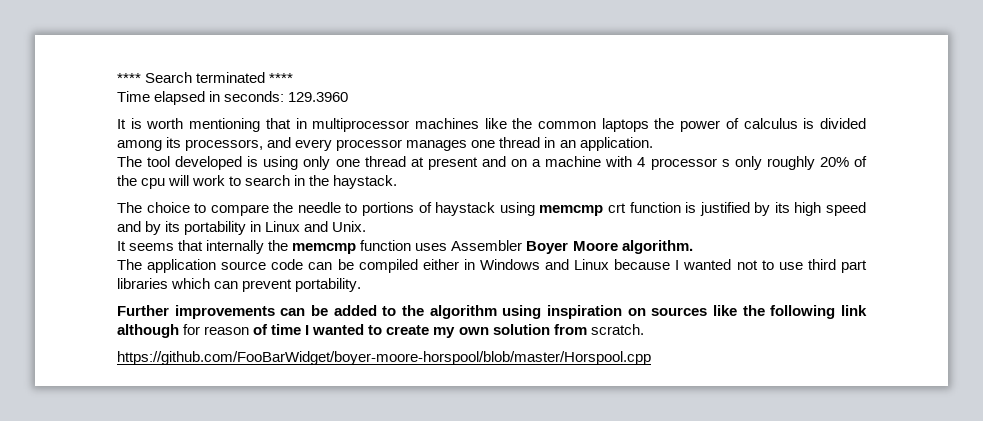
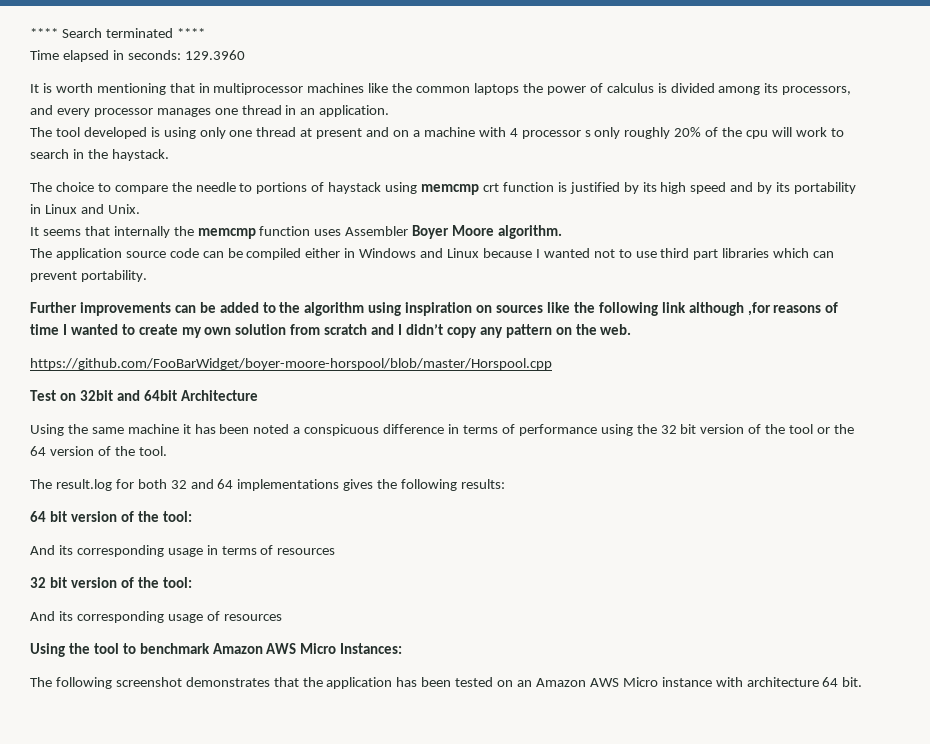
[183,324,250,335] for reason -> [747,302,822,316] ,for reasons
[590,324,644,335] [117,351,651,365] scratch. // https://github.com/FooBarWidget/boyer-moore-horspool/blob/master/Horspool.cpp -> [324,324,632,338] [30,358,552,370] [30,390,258,401] [30,424,854,436] [30,446,167,456] [30,479,506,491] [30,511,192,522] [30,545,336,557] [30,577,192,588] [30,611,282,623] [30,643,403,657] [30,677,863,689] scratch and I didn’t copy any pattern on the web. // https://github.com/FooBarWidget/boyer-moore-horspool/blob/master/Horspool.cpp // Test on 32bit and 64bit Architecture // Using the same machine it has been noted a conspicuous difference in terms of performance using the 32 bit version of the tool or the 64 version of the tool. // The result.log for both 32 and 64 implementations gives the following results: // 64 bit version of the tool: // And its corresponding usage in terms of resources // 32 bit version of the tool: // And its corresponding usage of resources // Using the tool to benchmark Amazon AWS Micro Instances: // The following screenshot demonstrates that the application has been tested on an Amazon AWS Micro instance with architecture 64 bit.

